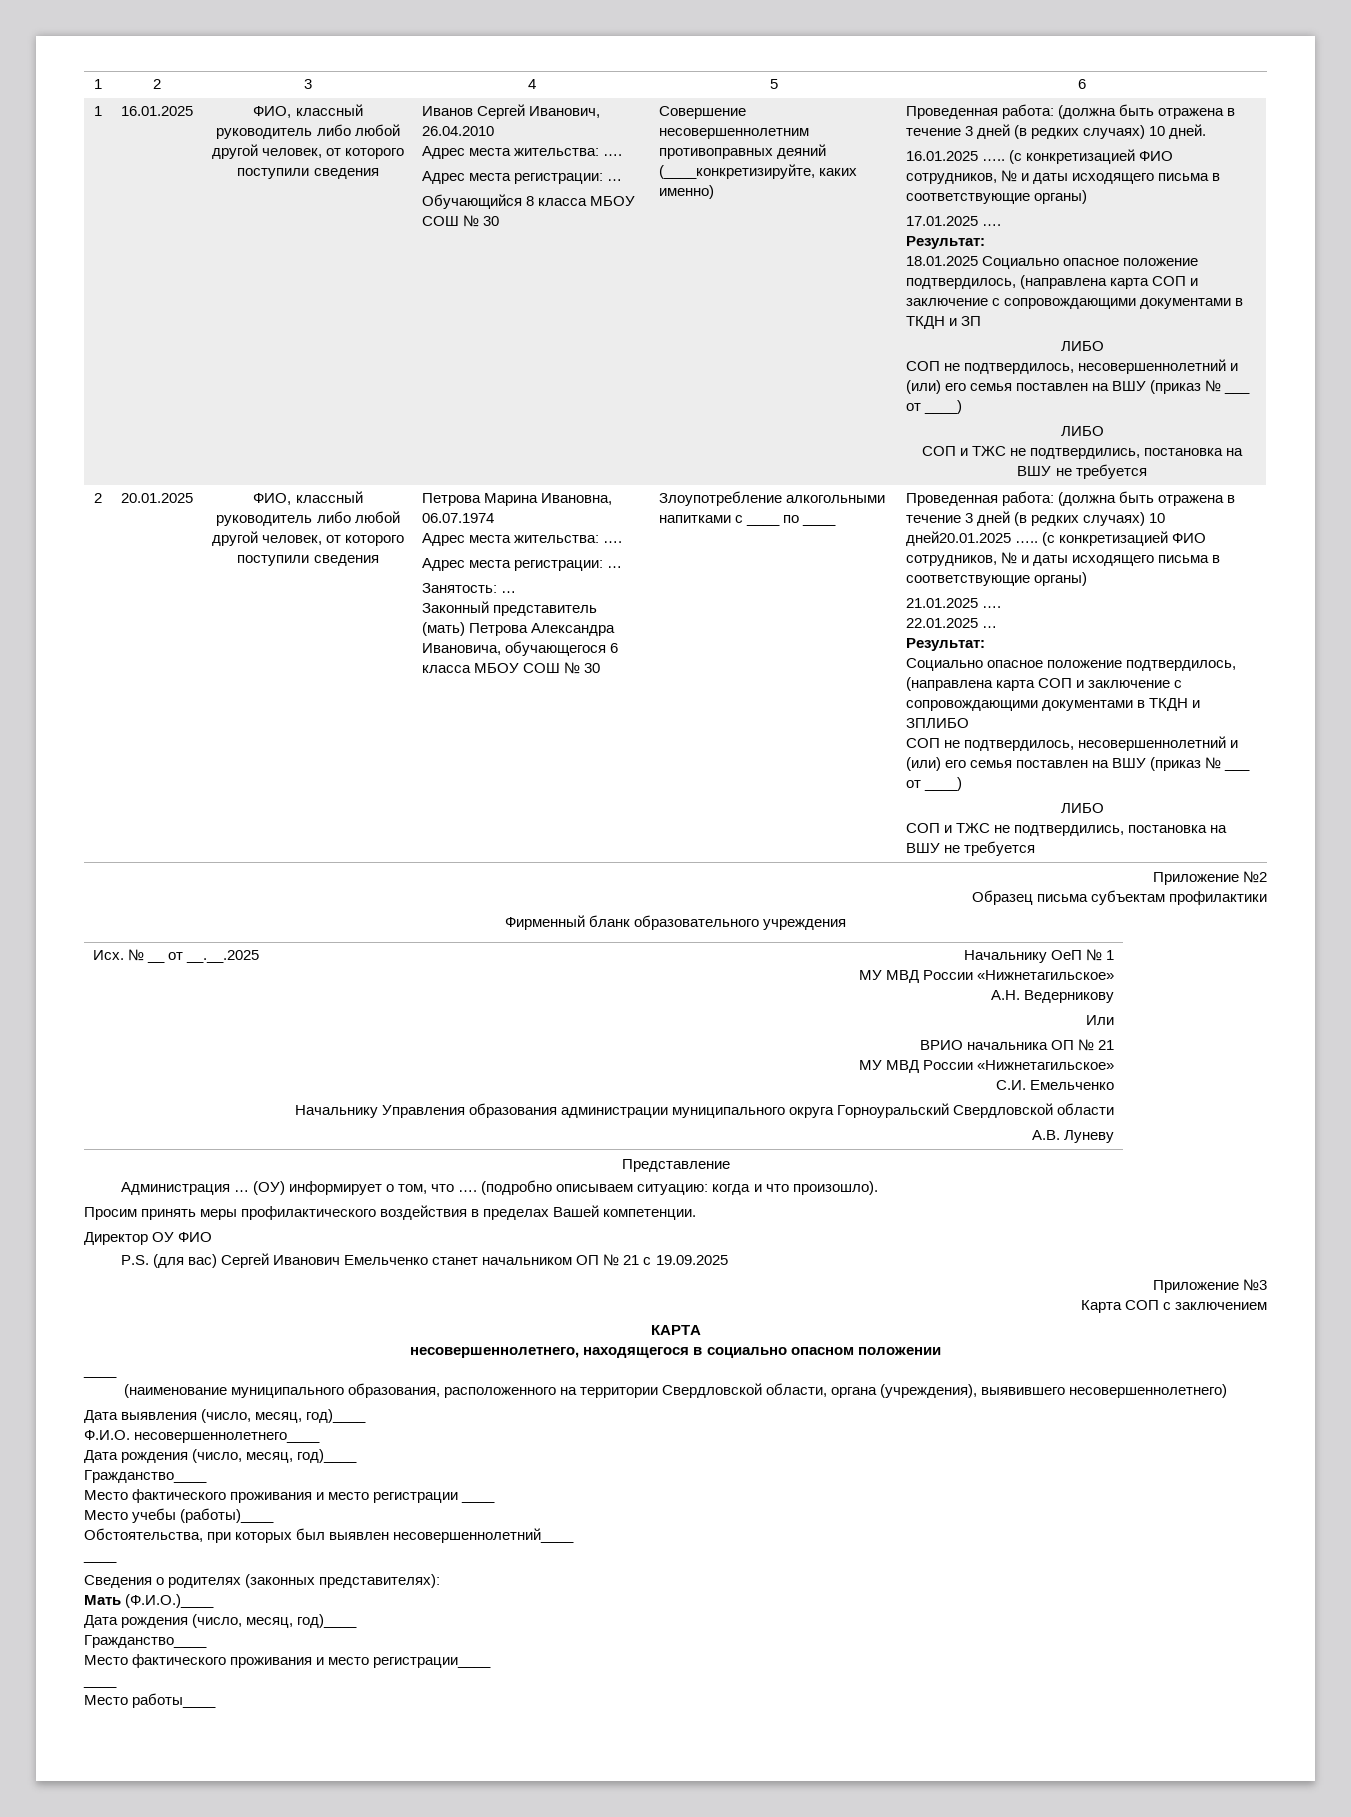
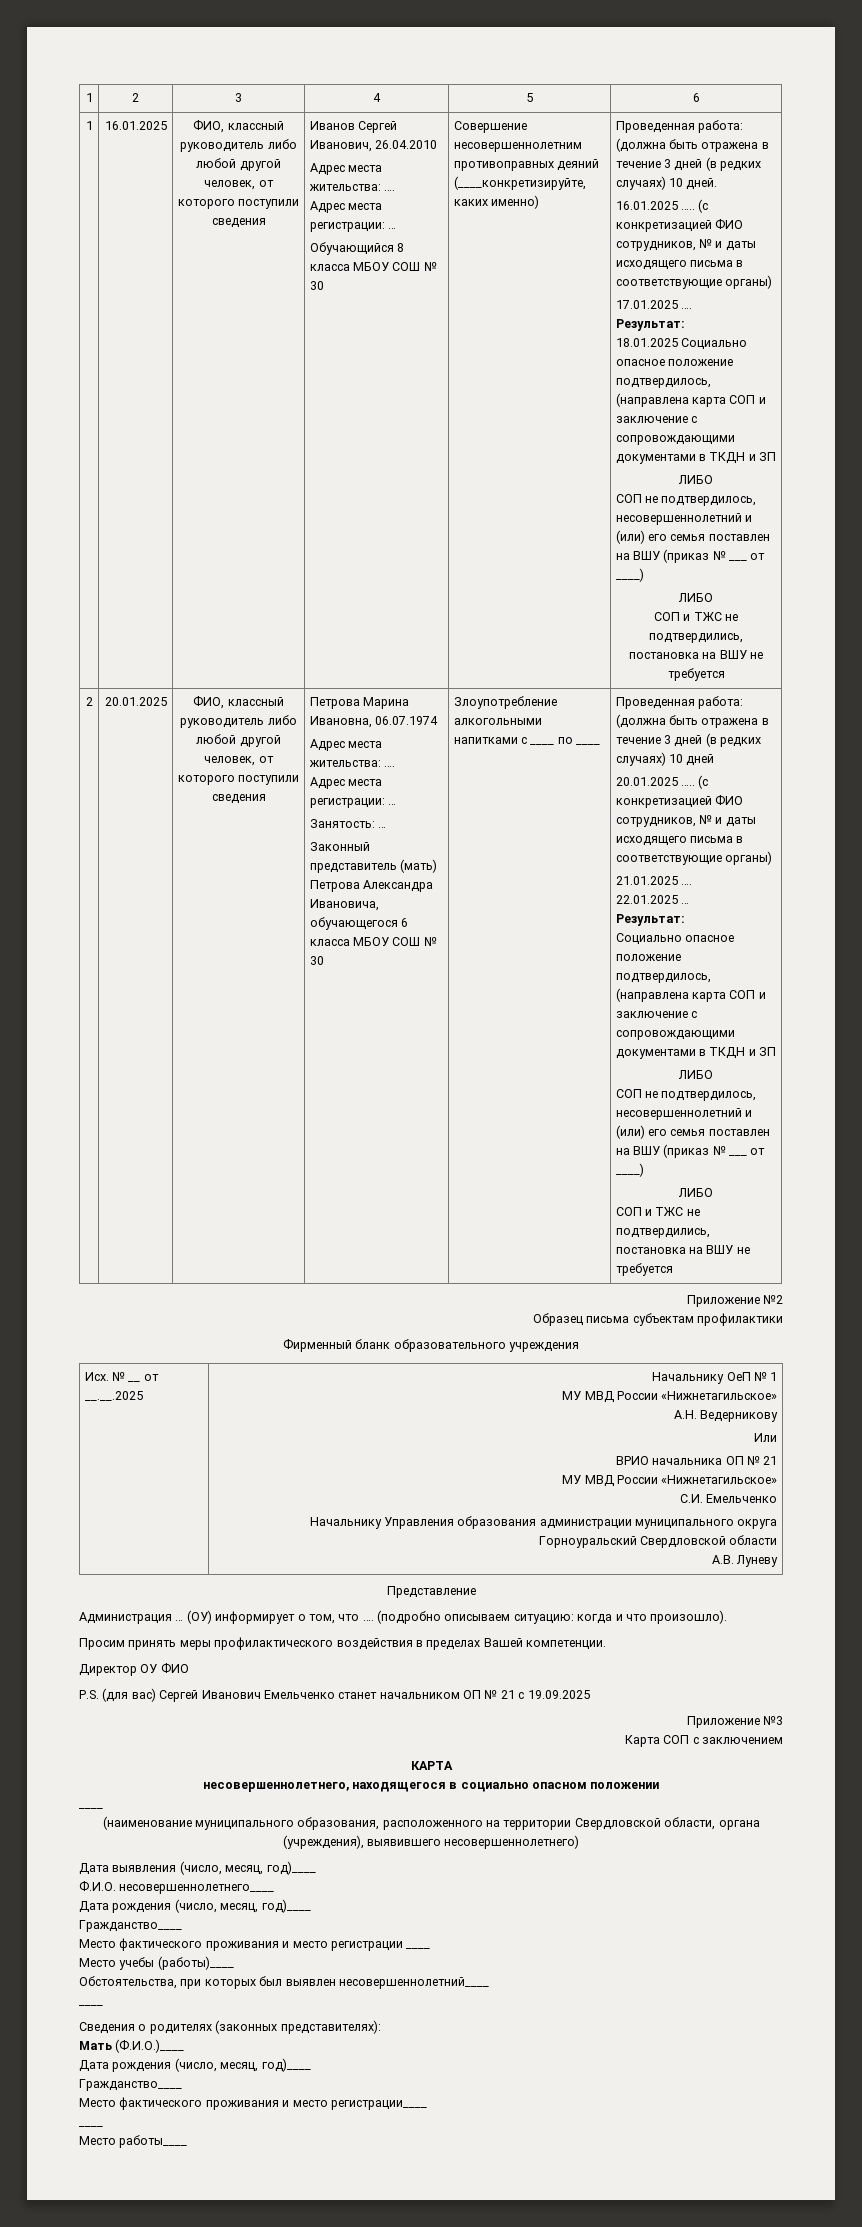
[906,531,1012,546] дней20.01.2025 -> [686,754,715,766] [615,777,678,786] дней // 20.01.2025
[906,718,970,728] ЗПЛИБО -> [759,1047,777,1056] [678,1070,713,1079] ЗП // ЛИБО

